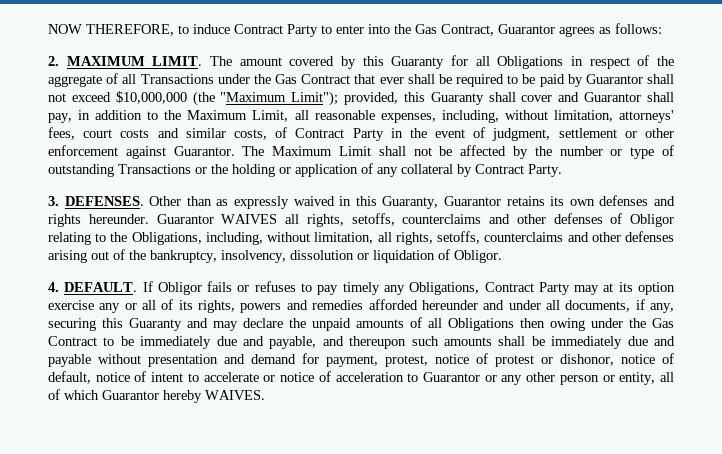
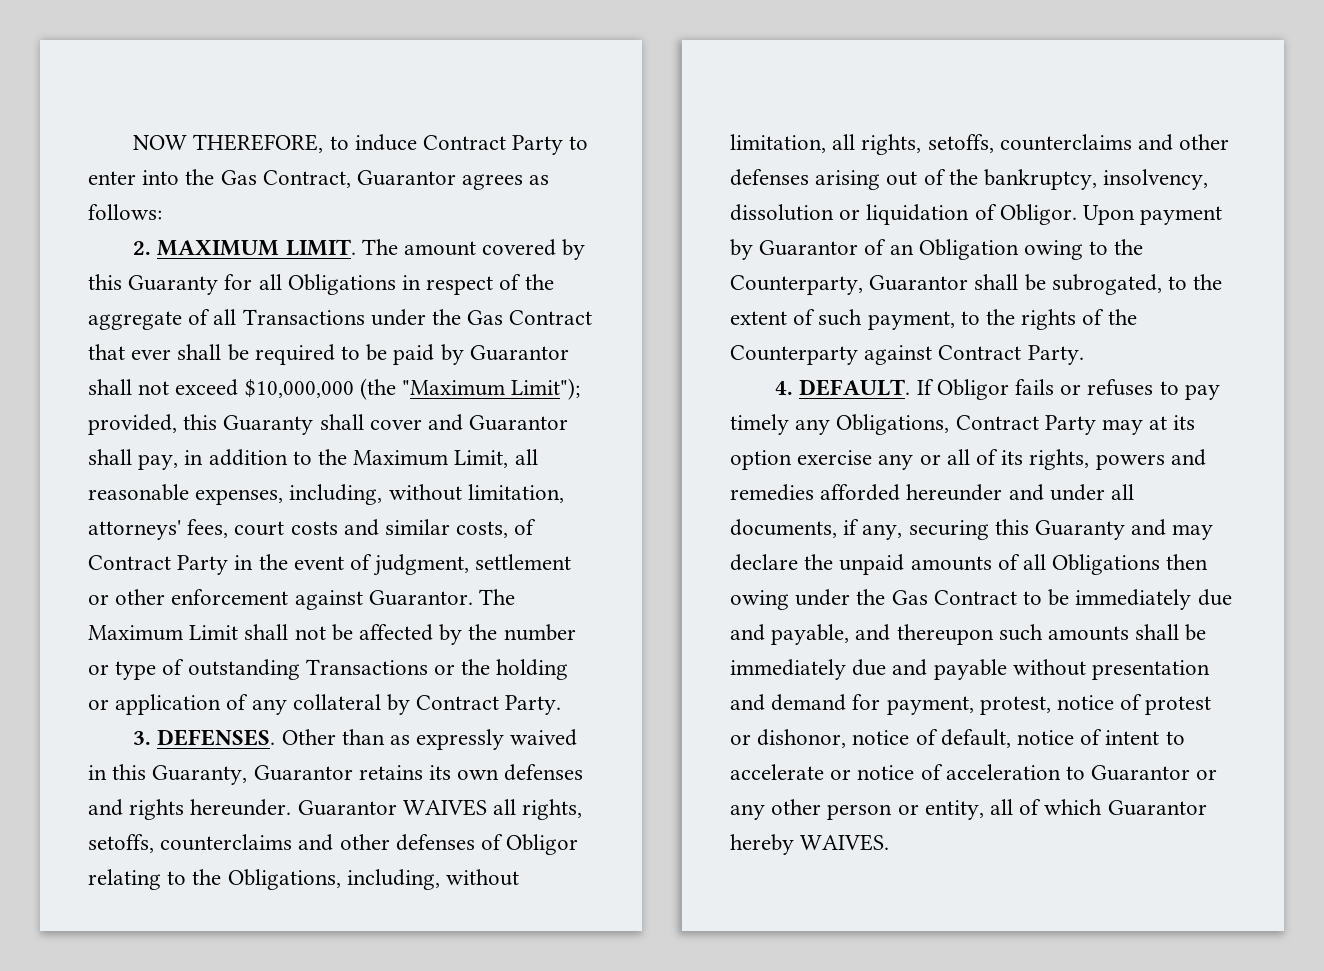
(502, 256) none -> [1083,205,1223,225] [730,239,1144,260] [730,274,1223,295] [730,309,1137,330] [730,345,1084,365] Upon payment by Guarantor of an Obligation owing to the Counterparty, Guarantor shall be subrogated, to the extent of such payment, to the rights of the Counterparty against Contract Party.

